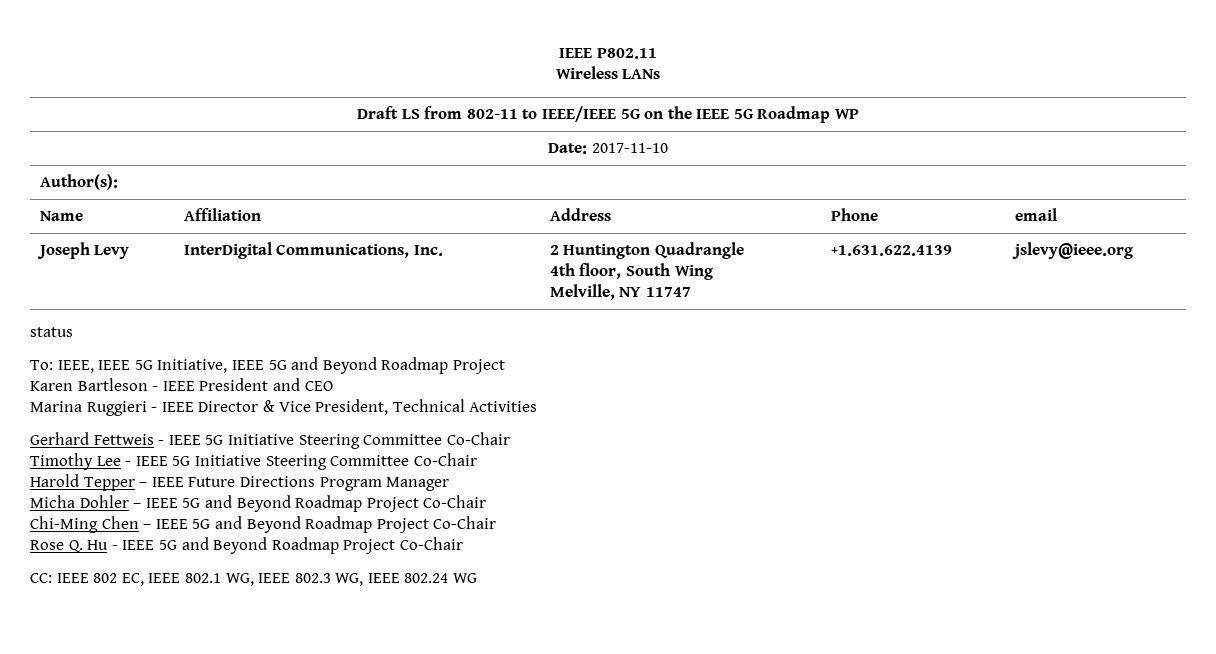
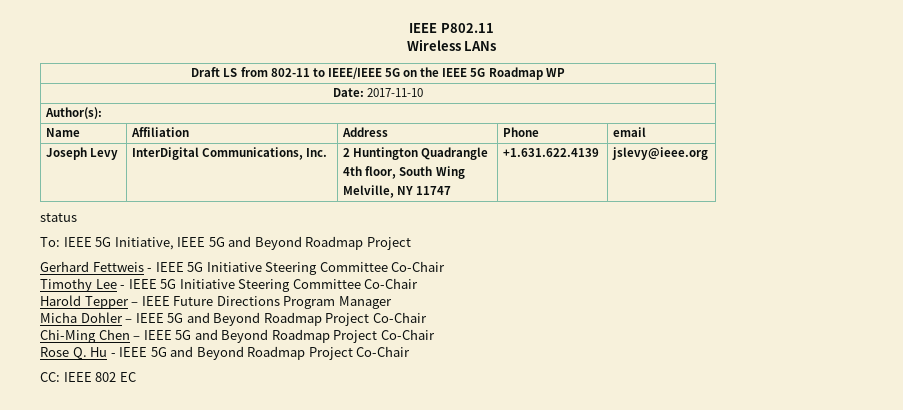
[57,360,94,373] IEEE, -> (60, 242) none
[30,378,333,391] [30,399,538,416] // Karen Bartleson - IEEE President and CEO // Marina Ruggieri - IEEE Director & Vice President, Technical Activities -> (411, 243) none
[121,573,478,586] EC, IEEE 802.1 WG, IEEE 802.3 WG, IEEE 802.24 WG -> [119,372,136,382] EC

